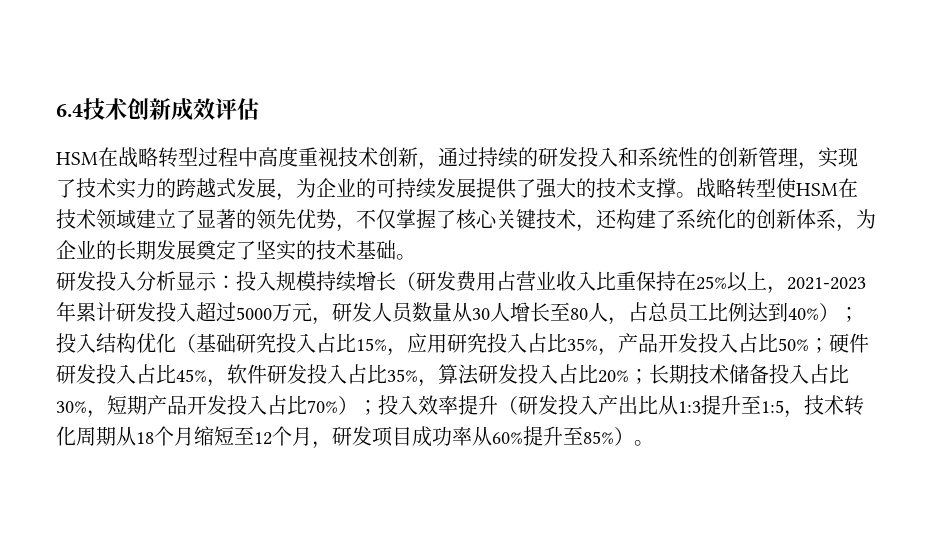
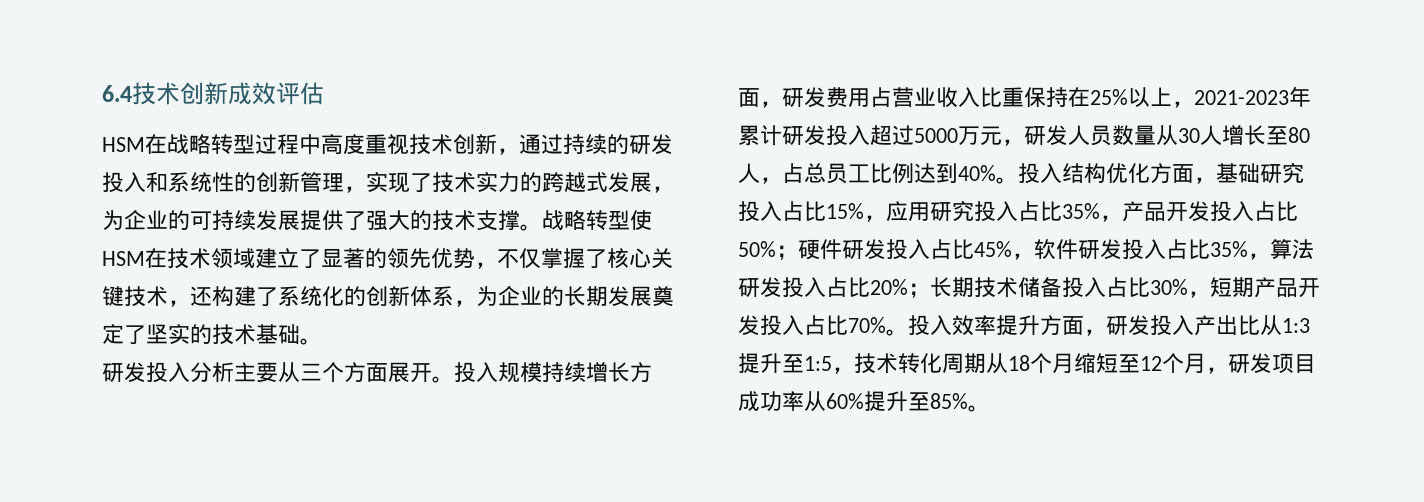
[176,271,236,291] 显示： -> [234,362,454,383] 主要从三个方面展开。
[396,272,416,291] （ -> [630,362,652,382] [738,88,782,108] 方面，
[819,303,859,322] ）； -> [996,177,1018,184] 。
[176,334,196,353] （ -> [1150,163,1216,184] 方面，
[338,396,378,415] ）； -> [886,329,908,336] 。
[498,396,518,415] （ -> [1040,315,1106,336] 方面，
[614,427,634,446] ） -> (968, 401) none

